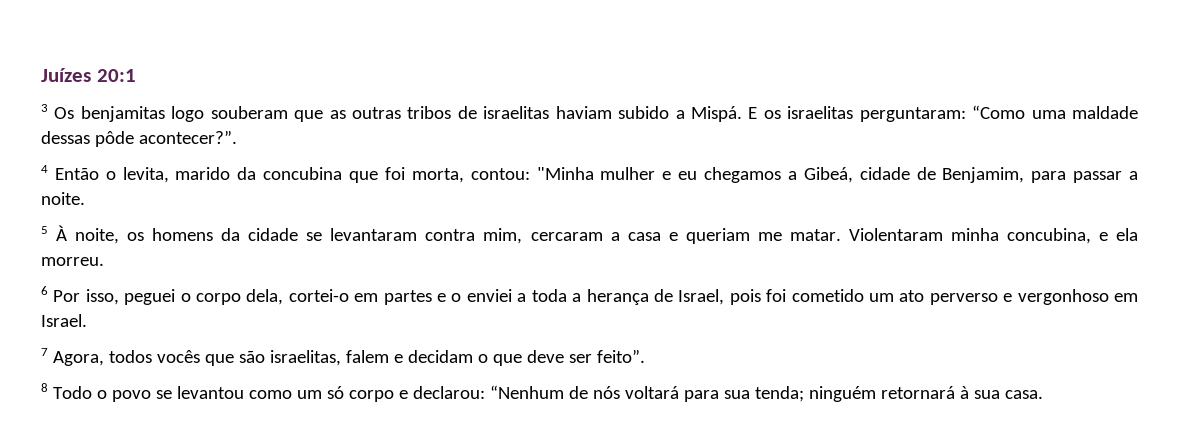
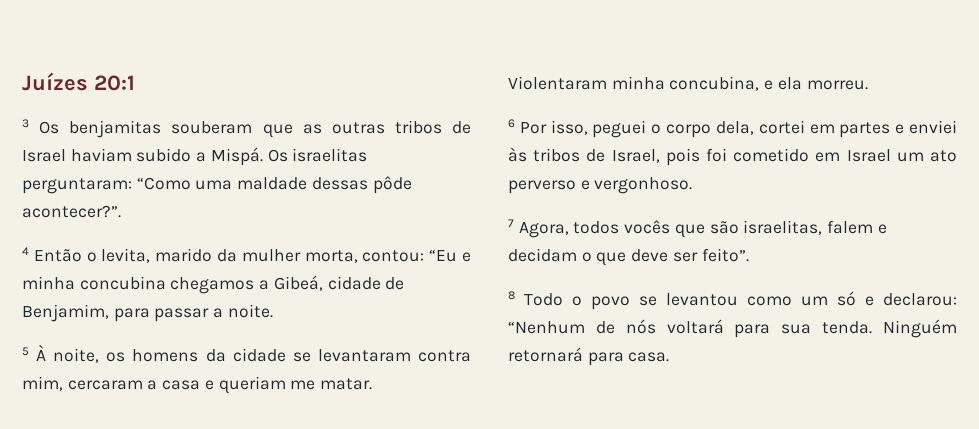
[171,106,205,122] logo -> (162, 129) none
[483,106,550,119] israelitas -> [22,149,66,162] Israel
[748,107,781,119] E os -> [267,149,288,162] Os
[263,167,698,183] concubina que foi morta, contou: "Minha mulher e eu -> [241,249,472,263] [22,276,166,290] mulher morta, contou: “Eu e minha concubina
[288,289,349,302] cortei-o -> [758,120,805,134] cortei
[451,289,649,305] o enviei a toda a herança -> [909,120,957,134] [508,147,581,162] enviei às tribos
(864, 295) none -> [815,149,891,162] em Israel
[1017,289,1138,305] [41,314,87,327] vergonhoso em Israel. -> [594,177,693,194] vergonhoso.
[348,390,394,402] corpo -> (856, 298) none
[754,386,1000,402] tenda; ninguém retornará à sua -> [822,319,957,338] [508,347,624,366] tenda. Ninguém retornará para

